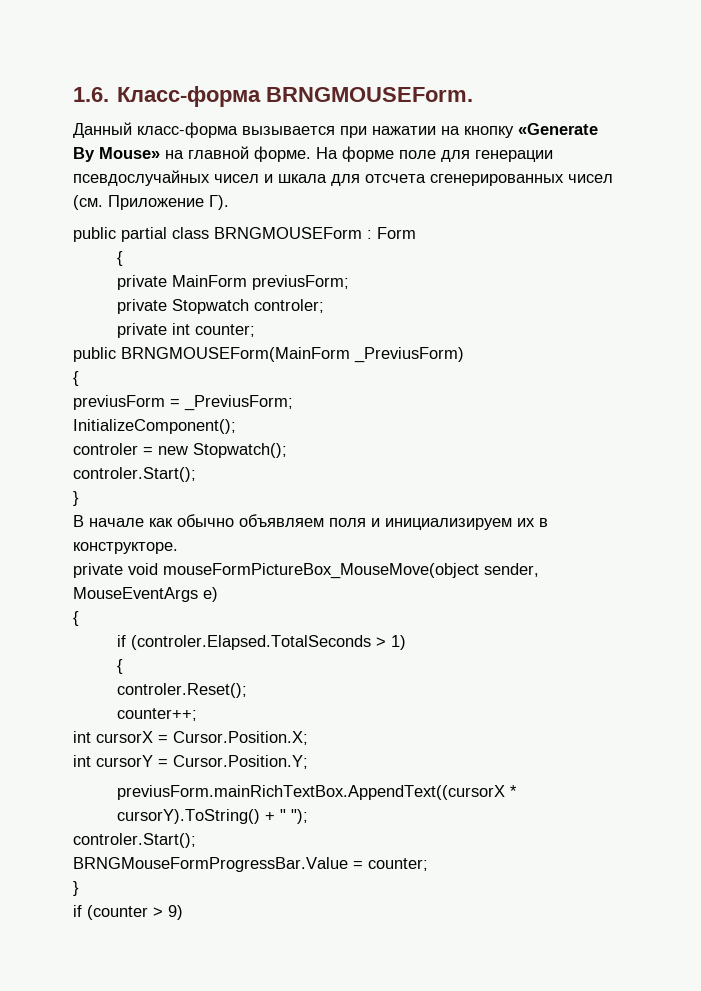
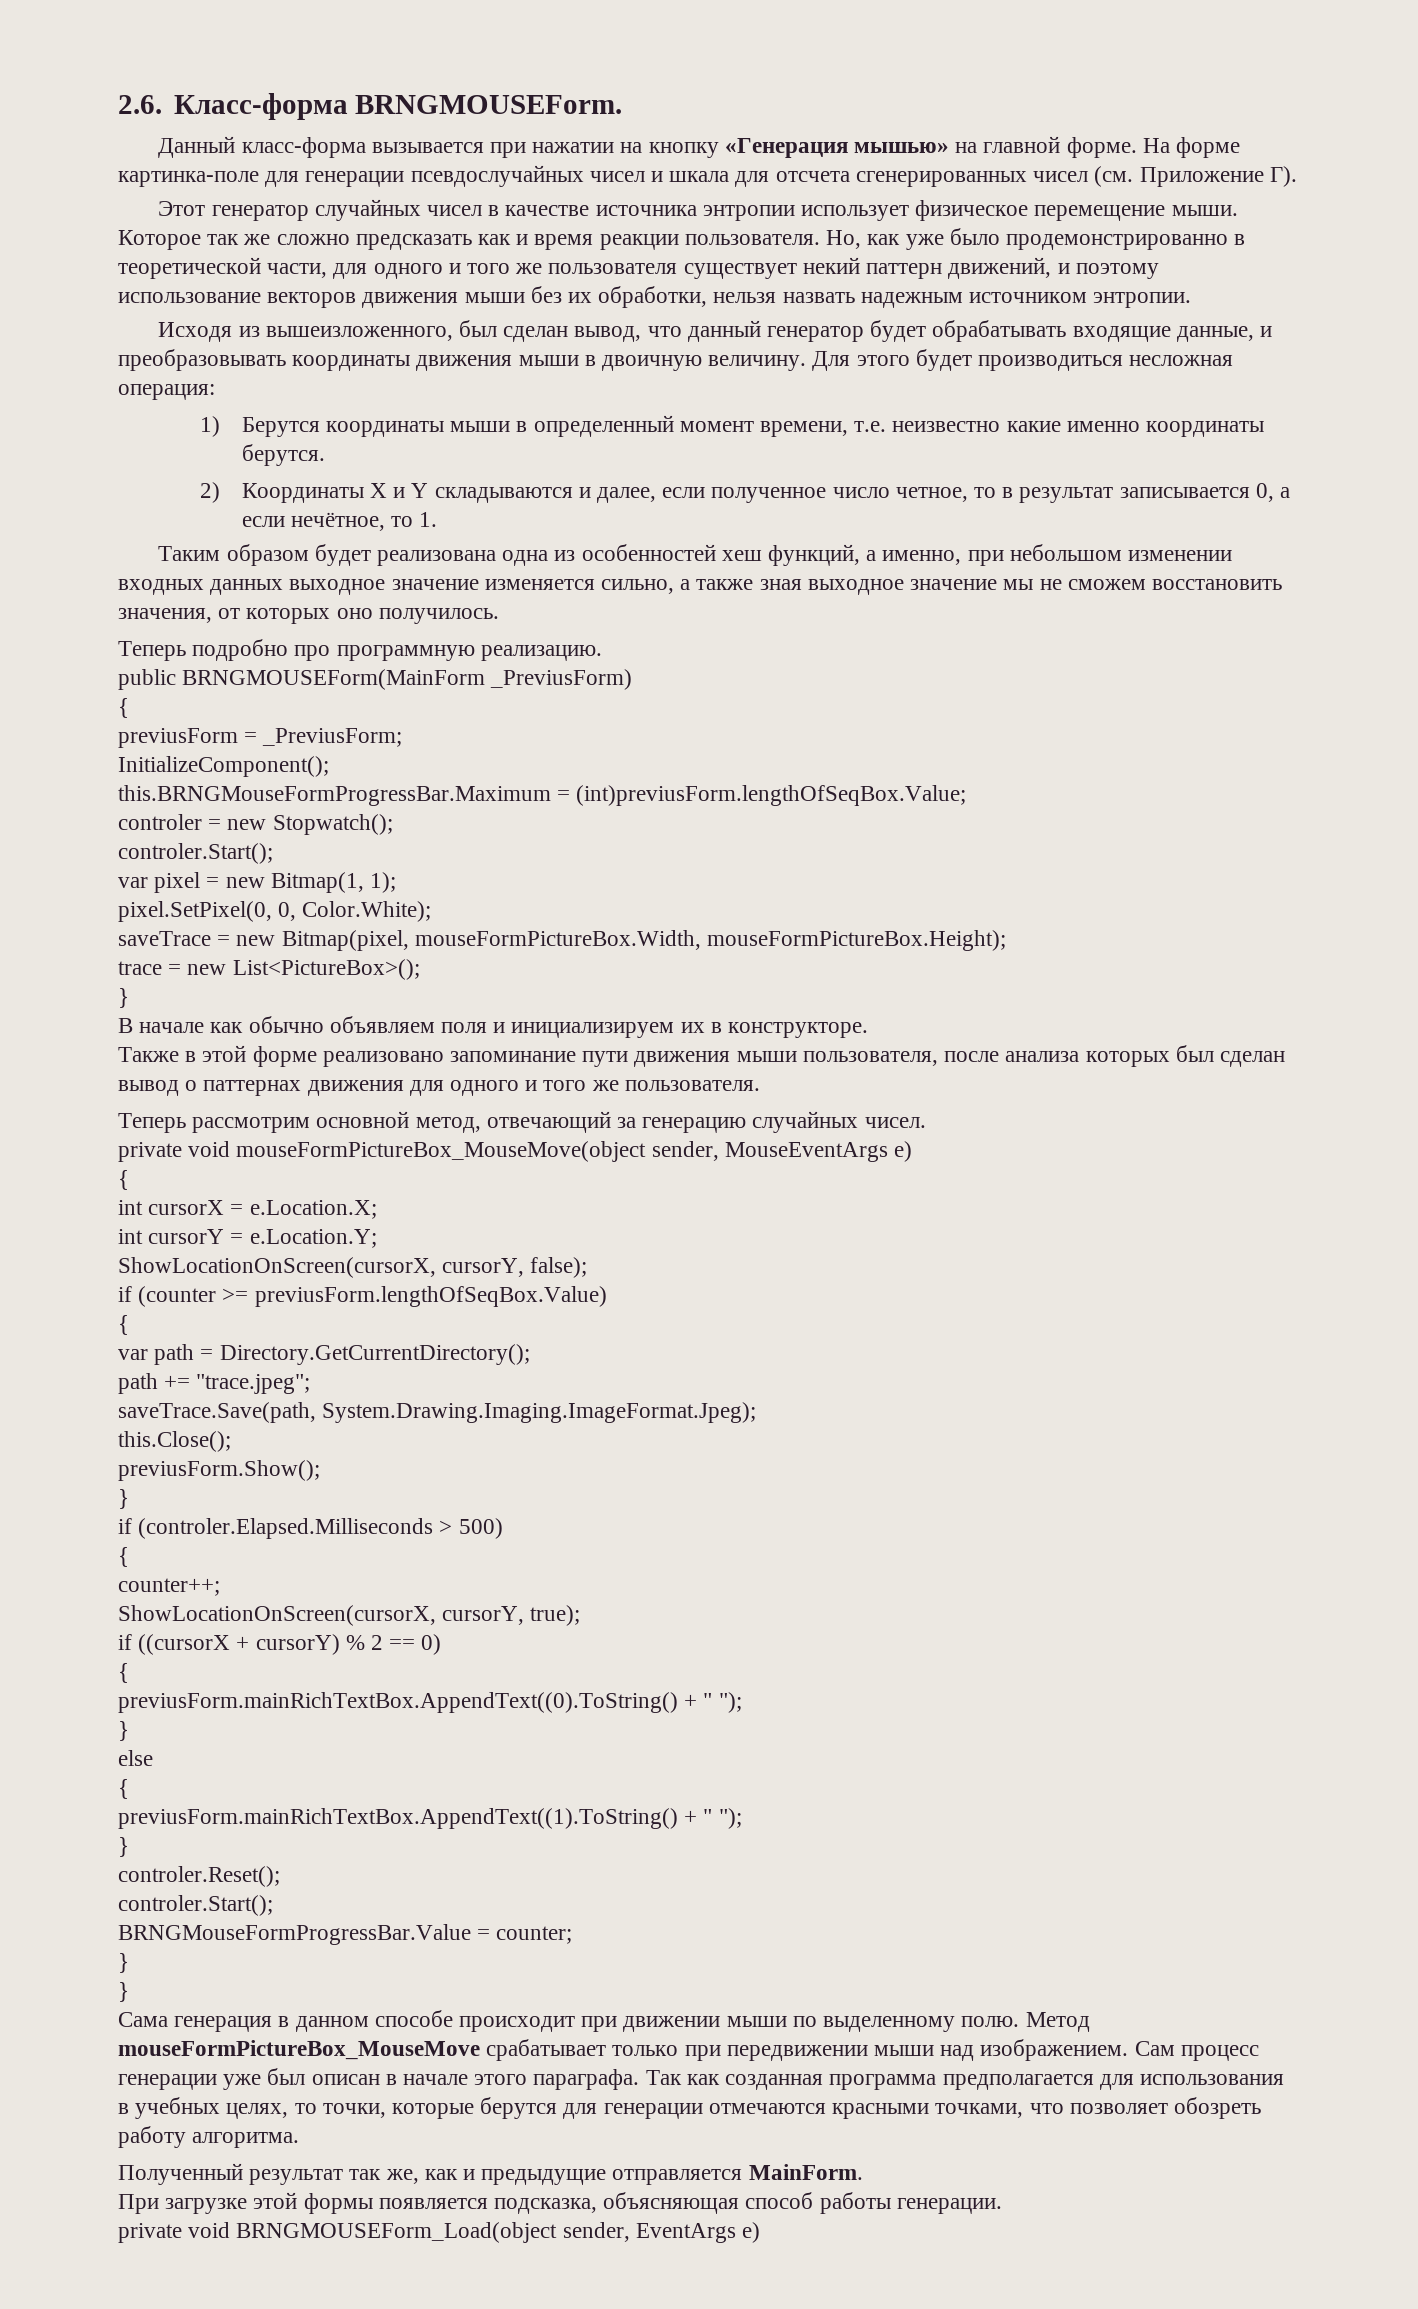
[73,87,109,102] 1.6. -> [118,95,162,114] 2.6.
[518,123,598,135] [73,147,160,162] «Generate By Mouse» -> [724,138,949,158] «Генерация мышью»
[399,150,436,159] поле -> [118,171,259,187] картинка-поле
[73,227,416,242] [117,251,124,266] [117,275,350,290] [117,299,325,314] [117,323,256,338] public partial class BRNGMOUSEForm : Form // { // private MainForm previusForm; // private Stopwatch controler; // private int counter; -> [158,199,1238,221] [118,228,1246,250] [118,257,1159,279] [118,286,1192,308] [158,320,1273,342] [118,349,1234,371] [118,384,215,400] [200,415,1264,437] [241,444,325,466] [200,482,1291,503] [241,512,438,531] [158,544,1233,566] [118,579,1282,595] [118,608,499,624] [118,639,602,661] Этот генератор случайных чисел в качестве источника энтропии использует физическое перемещение мыши. Которое так же сложно предсказать как и время реакции пользователя. Но, как уже было продемонстрированно в теоретической части, для одного и того же пользователя существует некий паттерн движений, и поэтому использование векторов движения мыши без их обработки, нельзя назвать надежным источником энтропии. // Исходя из вышеизложенного, был сделан вывод, что данный генератор будет обрабатывать входящие данные, и преобразовывать координаты движения мыши в двоичную величину. Для этого будет производиться несложная операция: // 1) Берутся координаты мыши в определенный момент времени, т.е. неизвестно какие именно координаты берутся. // 2) Координаты X и Y складываются и далее, если полученное число четное, то в результат записывается 0, а если нечётное, то 1. // Таким образом будет реализована одна из особенностей хеш функций, а именно, при небольшом изменении входных данных выходное значение изменяется сильно, а также зная выходное значение мы не сможем восстановить значения, от которых оно получилось. // Теперь подробно про программную реализацию.
(236, 426) none -> [118,785,967,806] // this.BRNGMouseFormProgressBar.Maximum = (int)previusForm.lengthOfSeqBox.Value;
(196, 474) none -> [118,872,397,893] [118,901,432,922] [118,930,1007,951] [118,959,420,980] // var pixel = new Bitmap(1, 1); // pixel.SetPixel(0, 0, Color.White); // saveTrace = new Bitmap(pixel, mouseFormPictureBox.Width, mouseFormPictureBox.Height); // trace = new List<PictureBox>();
(178, 548) none -> [118,1045,1285,1067] [118,1080,760,1096] [118,1111,926,1133] // Также в этой форме реализовано запоминание пути движения мыши пользователя, после анализа которых был сделан вывод о паттернах движения для одного и того же пользователя. // Теперь рассмотрим основной метод, отвечающий за генерацию случайных чисел.
[117,635,407,650] [117,659,124,674] [117,683,248,698] [117,708,198,721] // if (controler.Elapsed.TotalSeconds > 1) // { // controler.Reset(); // counter++; -> (129, 1180) none
[173,731,308,745] Cursor.Position.X; -> [249,1200,377,1219] e.Location.X;
[173,755,308,769] [117,785,518,800] [117,809,309,824] Cursor.Position.Y; // previusForm.mainRichTextBox.AppendText((cursorX * cursorY).ToString() + " "); -> [249,1229,377,1248] [118,1257,588,1278] [118,1286,607,1307] [118,1315,129,1335] [118,1344,530,1365] [118,1373,311,1394] [118,1402,757,1423] [118,1431,231,1452] [118,1460,320,1481] [118,1489,129,1509] [118,1518,503,1539] [118,1547,129,1567] [118,1578,220,1596] [118,1605,581,1626] [118,1634,442,1655] [118,1663,129,1683] [118,1692,742,1713] [118,1721,129,1741] [118,1750,153,1766] [118,1779,129,1799] [118,1808,742,1829] [118,1837,129,1857] [118,1866,280,1887] e.Location.Y; // ShowLocationOnScreen(cursorX, cursorY, false); // if (counter >= previusForm.lengthOfSeqBox.Value) // { // var path = Directory.GetCurrentDirectory(); // path += "trace.jpeg"; // saveTrace.Save(path, System.Drawing.Imaging.ImageFormat.Jpeg); // this.Close(); // previusForm.Show(); // } // if (controler.Elapsed.Milliseconds > 500) // { // counter++; // ShowLocationOnScreen(cursorX, cursorY, true); // if ((cursorX + cursorY) % 2 == 0) // { // previusForm.mainRichTextBox.AppendText((0).ToString() + " "); // } // else // { // previusForm.mainRichTextBox.AppendText((1).ToString() + " "); // } // controler.Reset();
[73,905,183,920] if (counter > 9) -> [118,1982,129,2002] [118,2010,1090,2032] [118,2039,1259,2061] [118,2068,1284,2090] [118,2097,1261,2119] [118,2126,300,2148] [118,2163,863,2185] [118,2192,1002,2214] [118,2222,761,2243] } // Сама генерация в данном способе происходит при движении мыши по выделенному полю. Метод mouseFormPictureBox_MouseMove срабатывает только при передвижении мыши над изображением. Сам процесс генерации уже был описан в начале этого параграфа. Так как созданная программа предполагается для использования в учебных целях, то точки, которые берутся для генерации отмечаются красными точками, что позволяет обозреть работу алгоритма. // Полученный результат так же, как и предыдущие отправляется MainForm. // При загрузке этой формы появляется подсказка, объясняющая способ работы генерации. // private void BRNGMOUSEForm_Load(object sender, EventArgs e)

